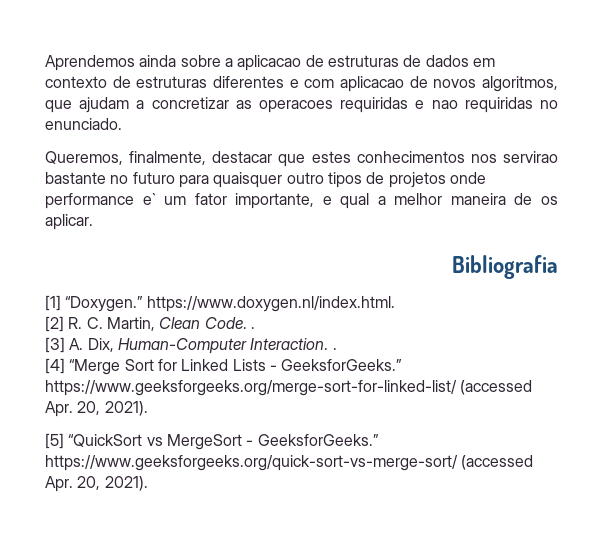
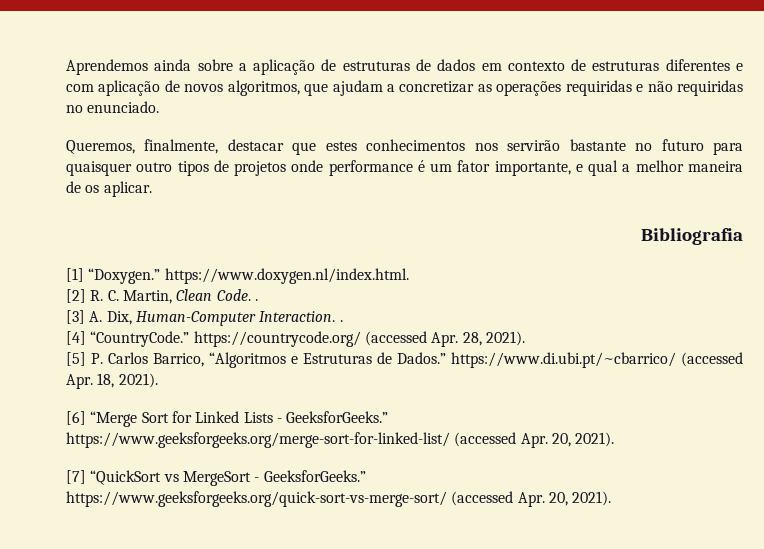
[237,55,302,71] aplicacao -> [253,59,316,75] aplicação
[340,76,404,92] aplicacao -> [98,80,161,96] aplicação
[259,100,333,113] operacoes -> [496,81,562,96] operações
[431,100,458,109] nao -> [647,81,673,92] não
[503,151,559,163] servirao -> [507,140,561,151] servirão
[142,193,156,205] e` -> [417,160,425,172] é
(65, 366) none -> [90,331,525,347] [66,352,743,368] [66,373,158,389] [66,411,86,425] “CountryCode.” https://countrycode.org/ (accessed Apr. 28, 2021). // [5] P. Carlos Barrico, “Algoritmos e Estruturas de Dados.” https://www.di.ubi.pt/~cbarrico/ (accessed Apr. 18, 2021). // [6]
[45,433,64,449] [5] -> [66,470,86,484] [7]

